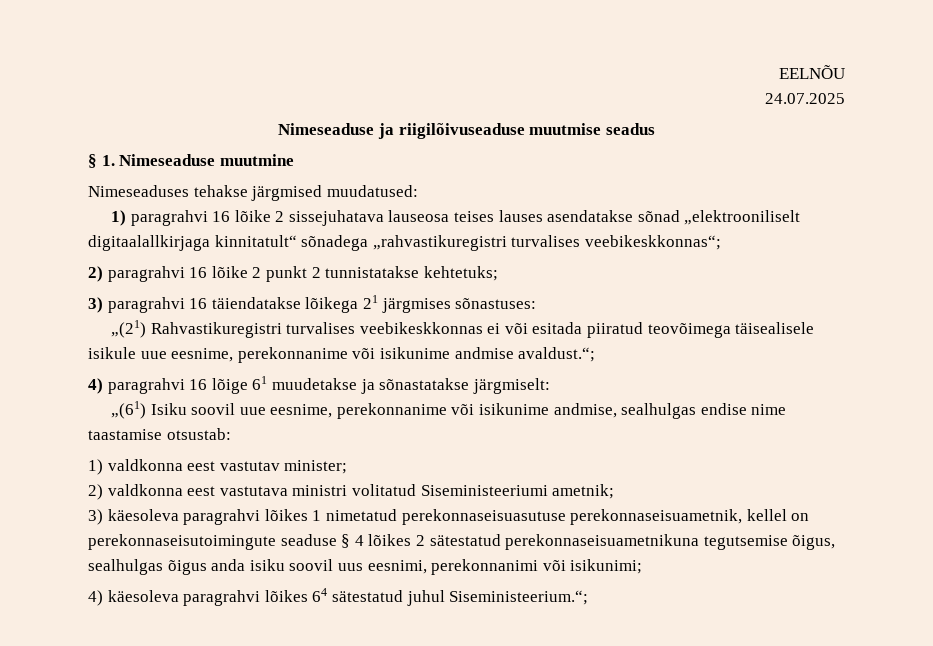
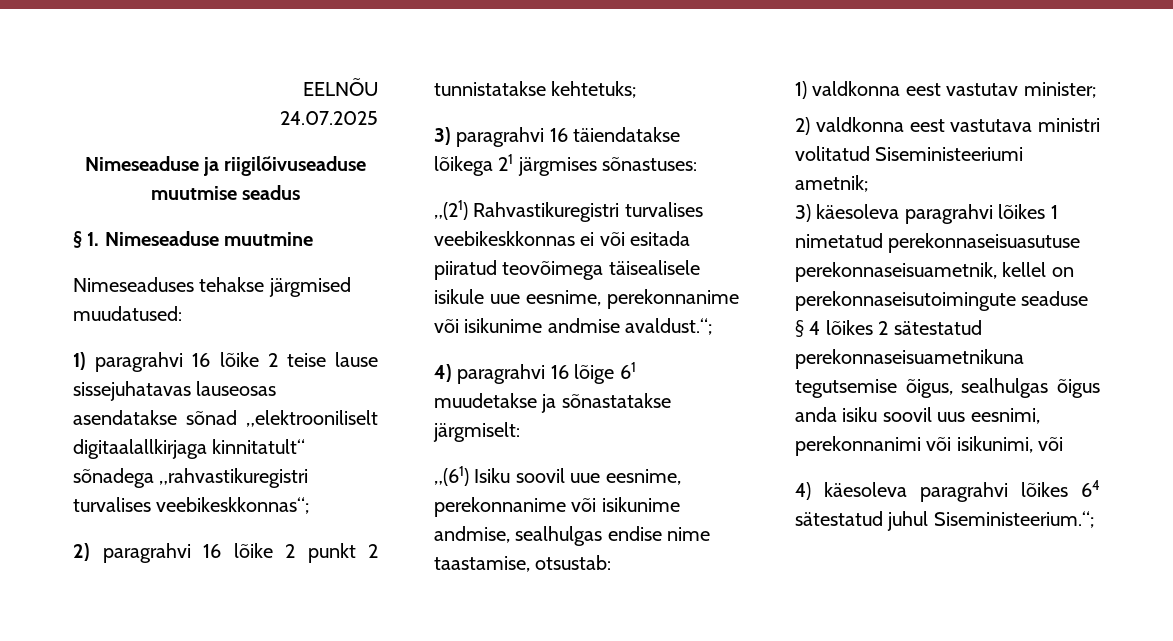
[288,210,543,226] sissejuhatava lauseosa teises lauses -> [286,352,379,367] [73,381,277,401] teise lause sissejuhatavas lauseosas
[88,429,162,440] taastamise -> [434,556,530,572] taastamise,
[570,559,643,574] isikunimi; -> [956,436,1064,453] isikunimi, või

